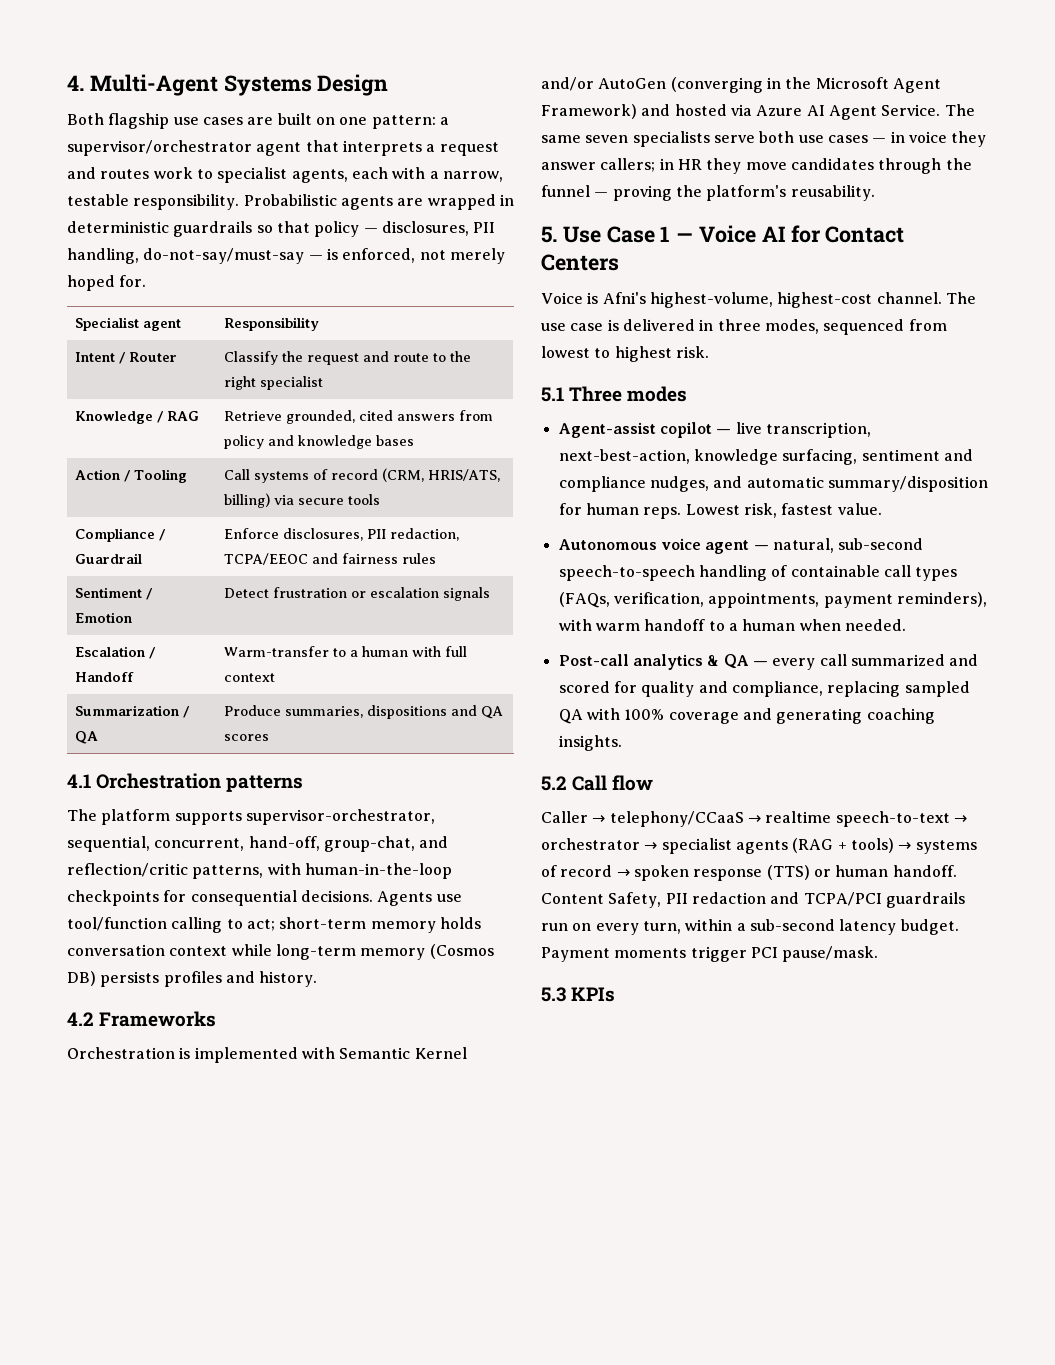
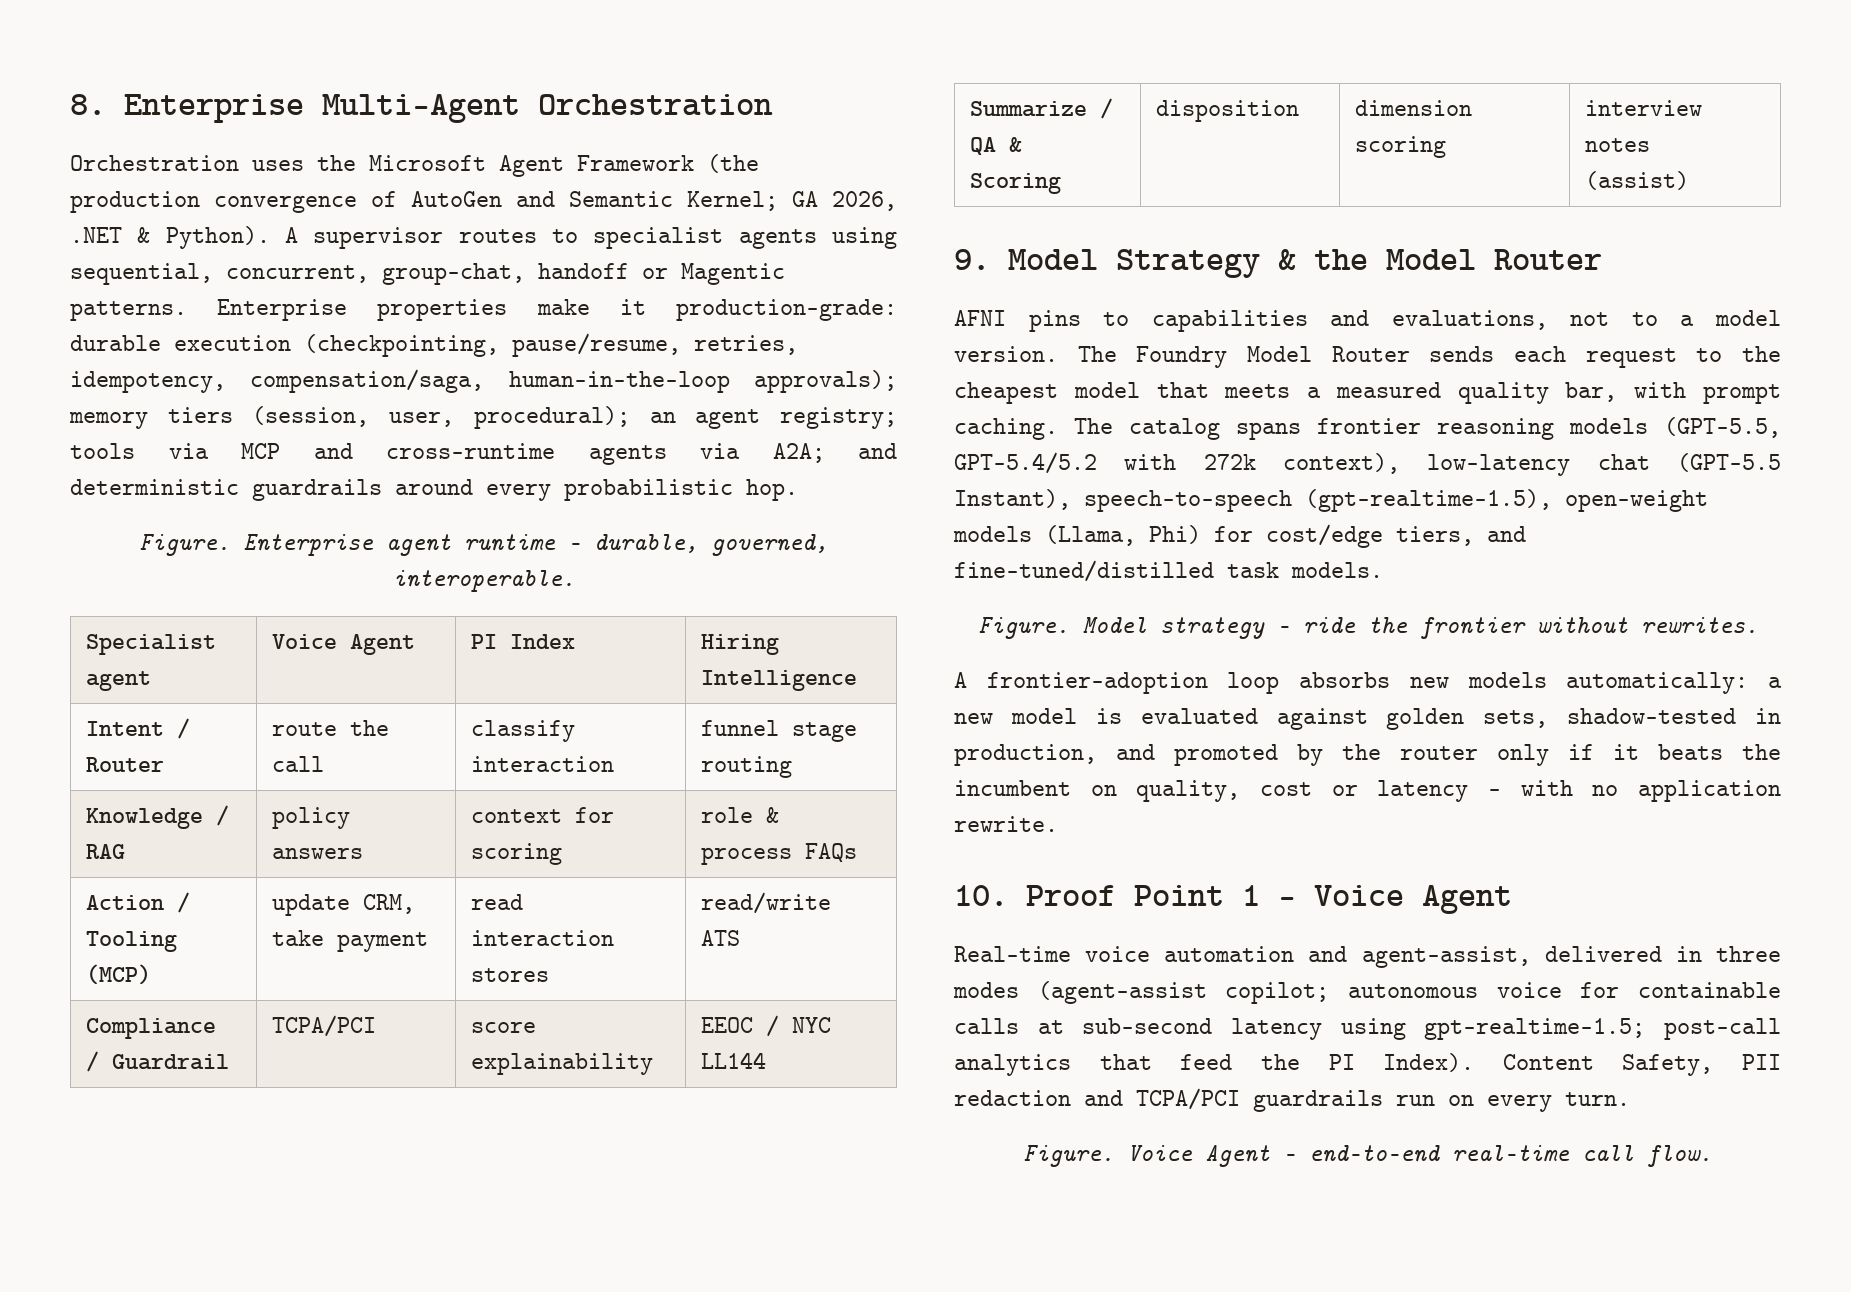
[67,74,389,96] [67,113,449,129] [67,140,499,156] [67,167,503,183] [67,194,514,210] [67,221,496,237] [67,248,505,264] [67,275,147,291] [75,317,182,331] [224,317,320,331] [75,352,178,364] [224,351,472,365] [224,376,324,390] [75,411,200,424] [224,410,494,424] [224,435,415,449] [75,469,188,483] [224,468,501,483] [224,493,381,508] [75,528,167,542] [75,553,143,564] [224,528,460,541] [224,553,437,565] [75,587,154,600] [75,612,133,623] [224,587,491,601] [75,646,157,659] [75,672,135,682] [224,646,468,657] [224,673,276,682] [75,705,191,718] [75,731,99,744] [224,705,504,719] [224,734,270,741] [67,773,304,792] [67,809,435,825] [67,836,449,852] [67,863,452,879] [67,890,462,906] [67,917,481,933] [67,944,494,960] [67,971,318,987] [67,1011,217,1027] [67,1047,467,1063] [541,77,941,93] [541,104,975,120] [541,131,987,147] [541,158,972,174] [541,185,875,201] [541,225,905,243] [541,254,619,271] [541,292,976,308] [541,319,947,335] [541,346,709,362] [541,386,688,402] [558,422,871,438] [558,449,973,465] [558,476,988,492] [558,503,882,519] [558,538,924,554] [558,565,958,581] [558,592,987,608] [558,619,906,631] [558,654,979,670] [558,681,970,697] [558,708,935,724] [558,735,622,751] [541,775,654,791] [541,811,967,827] [541,838,977,854] [541,865,957,881] 4. Multi-Agent Systems Design // Both flagship use cases are built on one pattern: a supervisor/orchestrator agent that interprets a request and routes work to specialist agents, each with a narrow, testable responsibility. Probabilistic agents are wrapped in deterministic guardrails so that policy — disclosures, PII handling, do-not-say/must-say — is enforced, not merely hoped for. // Specialist agent | Responsibility // Intent / Router | Classify the request and route to the right specialist // Knowledge / RAG | Retrieve grounded, cited answers from policy and knowledge bases // Action / Tooling | Call systems of record (CRM, HRIS/ATS, billing) via secure tools // Compliance / Guardrail | Enforce disclosures, PII redaction, TCPA/EEOC and fairness rules // Sentiment / Emotion | Detect frustration or escalation signals // Escalation / Handoff | Warm-transfer to a human with full context // Summarization / QA | Produce summaries, dispositions and QA scores // 4.1 Orchestration patterns // The platform supports supervisor-orchestrator, sequential, concurrent, hand-off, group-chat, and reflection/critic patterns, with human-in-the-loop checkpoints for consequential decisions. Agents use tool/function calling to act; short-term memory holds conversation context while long-term memory (Cosmos DB) persists profiles and history. // 4.2 Frameworks // Orchestration is implemented with Semantic Kernel and/or AutoGen (converging in the Microsoft Agent Framework) and hosted via Azure AI Agent Service. The same seven specialists serve both use cases — in voice they answer callers; in HR they move candidates through the funnel — proving the platform's reusability. // 5. Use Case 1 — Voice AI for Contact Centers // Voice is Afni's highest-volume, highest-cost channel. The use case is delivered in three modes, sequenced from lowest to highest risk. // 5.1 Three modes // Agent-assist copilot — live transcription, next-best-action, knowledge surfacing, sentiment and compliance nudges, and automatic summary/disposition for human reps. Lowest risk, fastest value. // Autonomous voice agent — natural, sub-second speech-to-speech handling of containable call types (FAQs, verification, appointments, payment reminders), with warm handoff to a human when needed. // Post-call analytics & QA — every call summarized and scored for quality and compliance, replacing sampled QA with 100% coverage and generating coaching insights. // 5.2 Call flow // Caller → telephony/CCaaS → realtime speech-to-text → orchestrator → specialist agents (RAG + tools) → systems of record → spoken response (TTS) or human handoff. -> [70,94,773,123] [70,154,759,177] [70,191,897,213] [70,226,898,249] [70,263,785,285] [70,299,897,321] [70,333,798,357] [70,369,898,393] [69,406,897,429] [70,443,897,465] [70,479,798,501] [139,534,828,556] [392,570,575,592] [86,634,217,655] [86,671,152,691] [272,634,416,655] [471,634,576,649] [701,634,780,655] [701,670,858,691] [86,718,191,739] [86,757,165,772] [272,720,390,736] [272,756,325,772] [471,720,576,742] [471,756,615,772] [701,720,858,742] [701,756,793,778] [86,805,230,829] [86,844,126,859] [272,807,351,829] [272,848,364,859] [471,807,615,823] [471,843,563,865] [701,807,780,823] [701,843,858,865] [86,892,191,913] [86,931,178,952] [86,964,152,985] [272,894,416,916] [272,930,429,952] [471,894,524,910] [471,930,615,946] [471,968,550,982] [701,892,832,914] [701,930,741,946] [86,1018,217,1039] [86,1051,230,1072] [272,1015,377,1037] [471,1022,537,1033] [471,1053,654,1075] [701,1015,832,1037] [701,1052,767,1069] [970,98,1114,119] [970,137,1023,155] [970,173,1062,194] [1156,100,1300,122] [1355,100,1473,116] [1355,136,1447,158] [1585,100,1703,116] [1585,138,1651,152] [1585,171,1690,190] [954,249,1602,278] [954,310,1781,332] [954,346,1781,368] [954,382,1781,404] [954,417,1781,440] [954,452,1781,476] [954,489,1708,512] [953,524,1526,548] [954,560,1383,582] [977,617,1758,639] [954,672,1782,694] [954,708,1781,730] [954,744,1781,766] [954,780,1781,802] [954,816,1058,832] [954,885,1512,914] [954,946,1781,968] [953,981,1781,1004] [954,1018,1781,1040] [954,1053,1475,1076] 8. Enterprise Multi-Agent Orchestration // Orchestration uses the Microsoft Agent Framework (the production convergence of AutoGen and Semantic Kernel; GA 2026, .NET & Python). A supervisor routes to specialist agents using sequential, concurrent, group-chat, handoff or Magentic patterns. Enterprise properties make it production-grade: durable execution (checkpointing, pause/resume, retries, idempotency, compensation/saga, human-in-the-loop approvals); memory tiers (session, user, procedural); an agent registry; tools via MCP and cross-runtime agents via A2A; and deterministic guardrails around every probabilistic hop. // Figure. Enterprise agent runtime — durable, governed, interoperable. // Specialist agent | Voice Agent | PI Index | Hiring Intelligence // Intent / Router | route the call | classify interaction | funnel stage routing // Knowledge / RAG | policy answers | context for scoring | role & process FAQs // Action / Tooling (MCP) | update CRM, take payment | read interaction stores | read/write ATS // Compliance / Guardrail | TCPA/PCI | score explainability | EEOC / NYC LL144 // Summarize / QA & Scoring | disposition | dimension scoring | interview notes (assist) // 9. Model Strategy & the Model Router // AFNI pins to capabilities and evaluations, not to a model version. The Foundry Model Router sends each request to the cheapest model that meets a measured quality bar, with prompt caching. The catalog spans frontier reasoning models (GPT-5.5, GPT-5.4/5.2 with 272k context), low-latency chat (GPT-5.5 Instant), speech-to-speech (gpt-realtime-1.5), open-weight models (Llama, Phi) for cost/edge tiers, and fine-tuned/distilled task models. // Figure. Model strategy — ride the frontier without rewrites. // A frontier-adoption loop absorbs new models automatically: a new model is evaluated against golden sets, shadow-tested in production, and promoted by the router only if it beats the incumbent on quality, cost or latency — with no application rewrite. // 10. Proof Point 1 — Voice Agent // Real-time voice automation and agent-assist, delivered in three modes (agent-assist copilot; autonomous voice for containable calls at sub-second latency using gpt-realtime-1.5; post-call analytics that feed the PI Index).
[642,919,959,935] [541,946,879,962] [541,987,616,1002] turn, within a sub-second latency budget. Payment moments trigger PCI pause/mask. // 5.3 KPIs -> [1565,1092,1630,1106] [1023,1145,1712,1167] turn. // Figure. Voice Agent — end-to-end real-time call flow.

